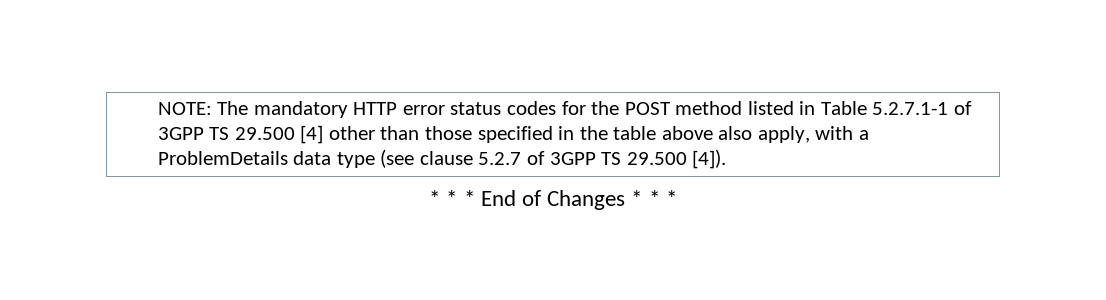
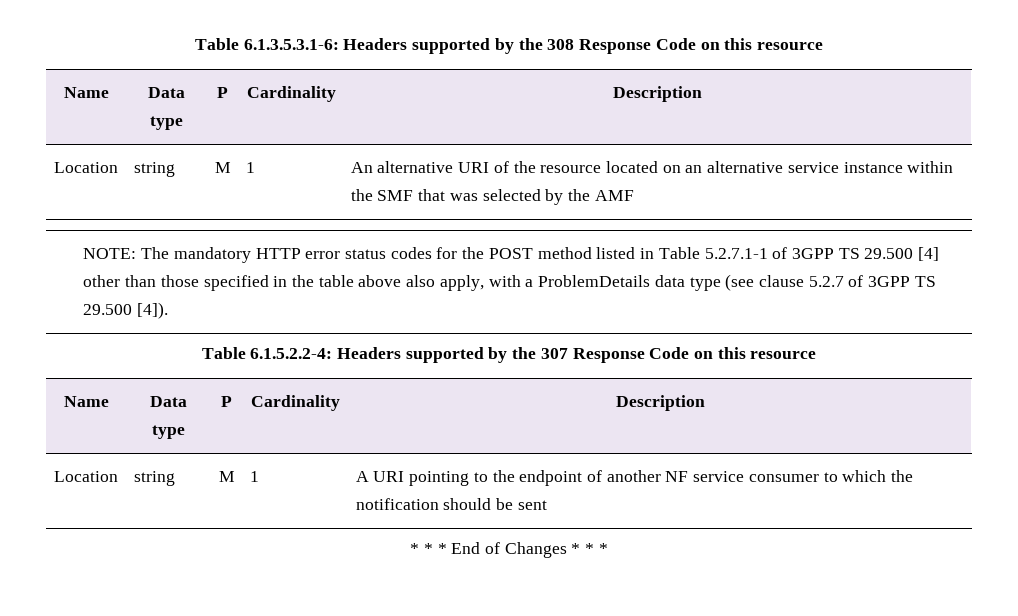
(157, 108) none -> [195,38,823,54] [64,87,109,98] [148,87,185,98] [150,116,183,130] [217,87,228,98] [246,86,336,102] [613,86,703,102] [53,162,118,173] [133,162,175,177] [214,162,231,173] [245,162,255,173] [350,161,954,173] [350,189,634,205] Table 6.1.3.5.3.1-6: Headers supported by the 308 Response Code on this resource // Name | Data type | P | Cardinality | Description // Location | string | M | 1 | An alternative URI of the resource located on an alternative service instance within the SMF that was selected by the AMF //
(727, 159) none -> [201,347,817,363] [64,396,109,407] [150,396,187,407] [152,425,185,439] [221,396,232,407] [251,395,340,411] [615,395,705,411] [53,471,118,482] [133,471,175,486] [218,471,235,482] [249,471,259,482] [355,470,914,486] [355,498,547,510] // Table 6.1.5.2.2-4: Headers supported by the 307 Response Code on this resource // Name | Data type | P | Cardinality | Description // Location | string | M | 1 | A URI pointing to the endpoint of another NF service consumer to which the notification should be sent

